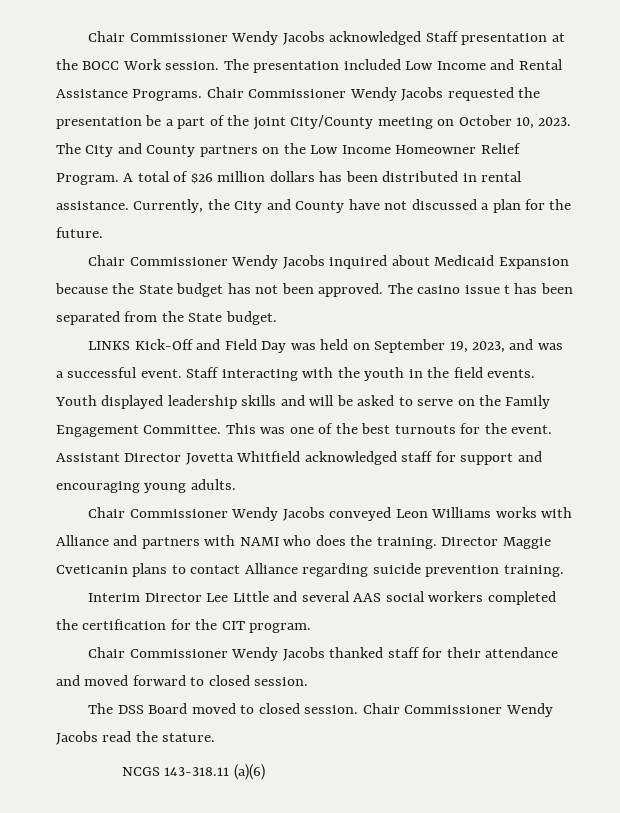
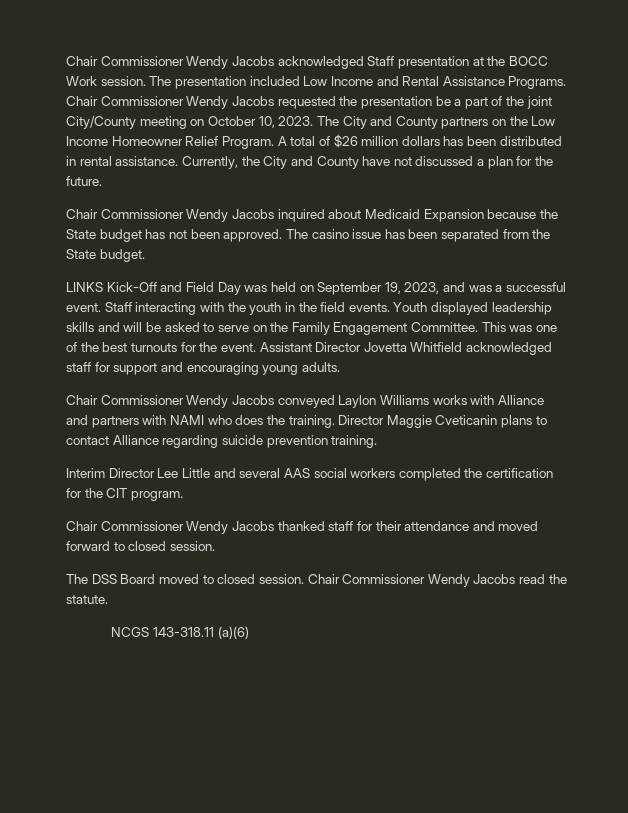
[504,285,511,294] t -> (382, 234) none
[395,509,428,518] Leon -> [338,395,377,408] Laylon
[162,733,216,742] stature. -> [66,595,108,604] statute.

